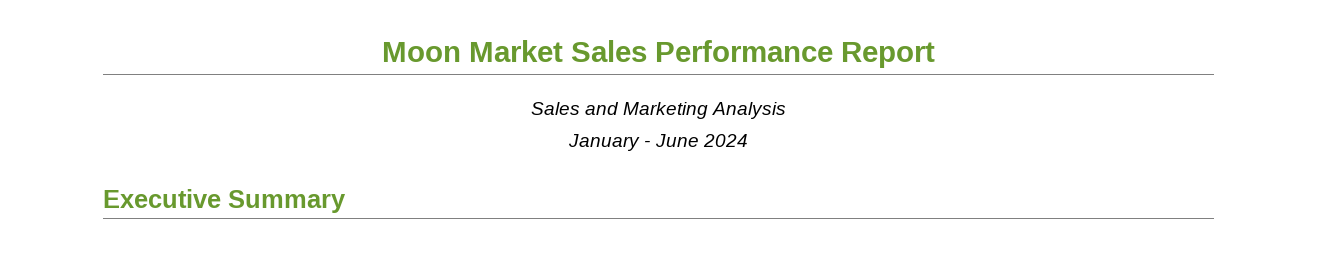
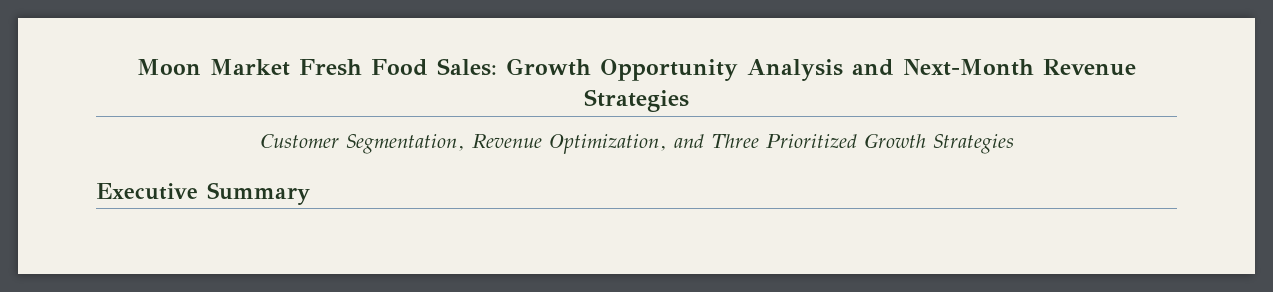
[571,40,935,68] [530,102,787,119] [568,134,748,151] Sales Performance Report // Sales and Marketing Analysis // January - June 2024 -> [299,58,1136,81] [584,89,689,112] [259,133,1014,154] Fresh Food Sales: Growth Opportunity Analysis and Next-Month Revenue Strategies // Customer Segmentation, Revenue Optimization, and Three Prioritized Growth Strategies

